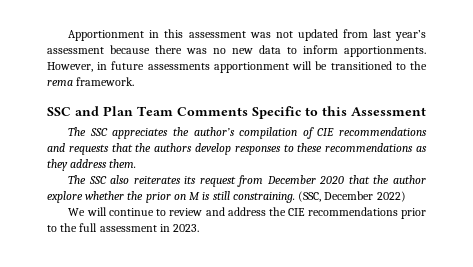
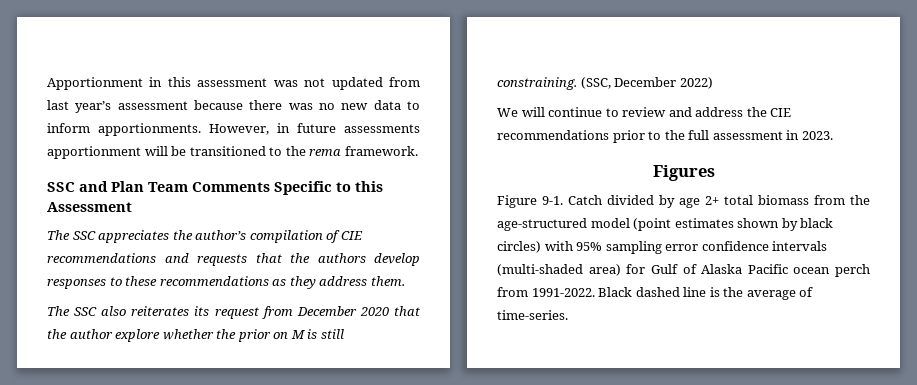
(200, 228) none -> [652,165,715,181] [497,195,870,208] [497,218,834,231] [497,241,828,254] [497,264,870,277] [497,287,814,300] [497,310,568,320] // Figures // Figure 9-1. Catch divided by age 2+ total biomass from the age-structured model (point estimates shown by black circles) with 95% sampling error confidence intervals (multi-shaded area) for Gulf of Alaska Pacific ocean perch from 1991-2022. Black dashed line is the average of time-series.

